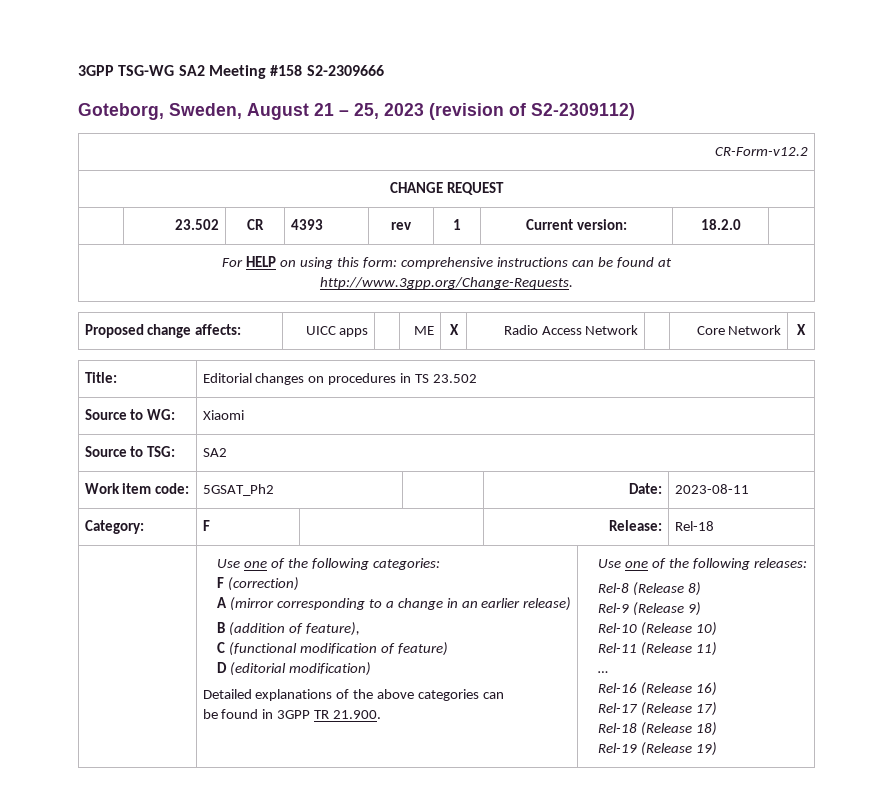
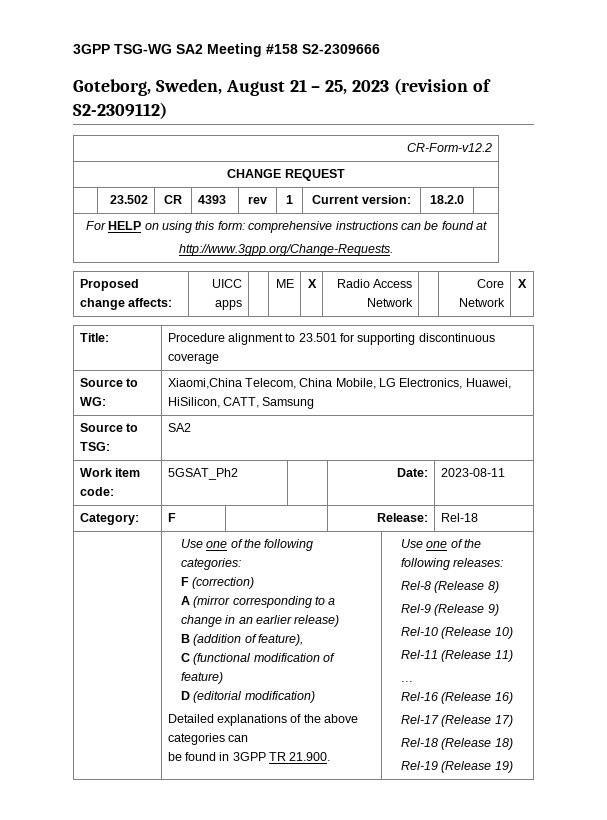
[202,373,478,385] [84,409,176,420] [202,410,244,420] Editorial changes on procedures in TS 23.502 // Source to WG: | Xiaomi -> [167,333,495,345] [167,353,219,364] [79,378,138,387] [79,397,106,406] [167,378,511,389] [167,397,315,409] Procedure alignment to 23.501 for supporting discontinuous coverage // Source to WG: | Xiaomi,China Telecom, China Mobile, LG Electronics, Huawei, HiSilicon, CATT, Samsung

